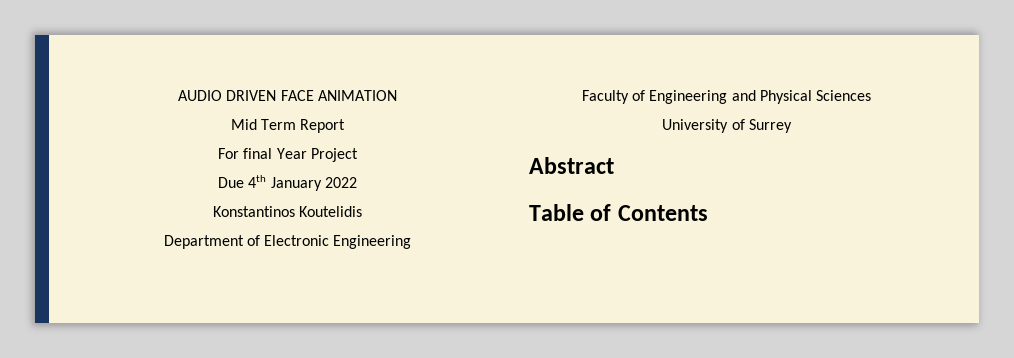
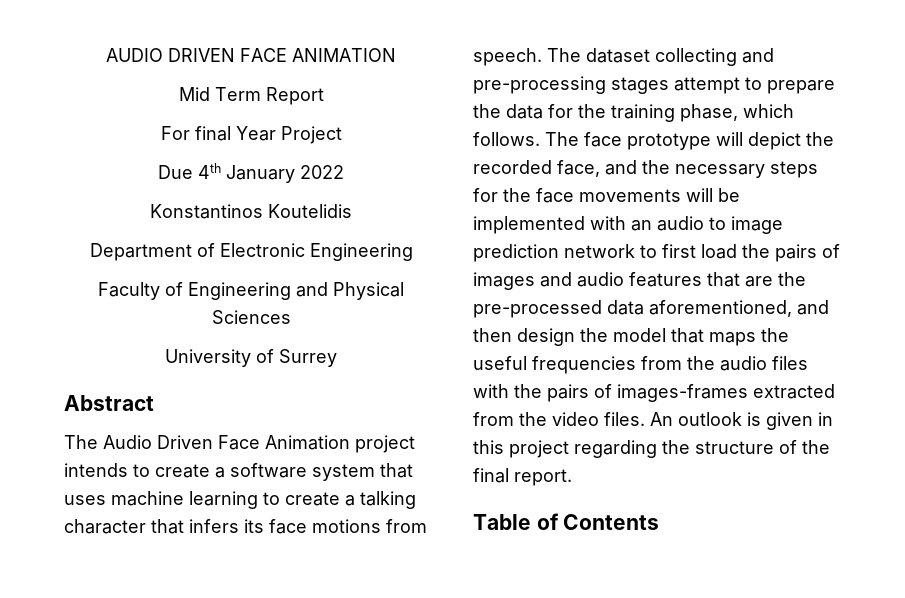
(614, 165) none -> [64,435,415,453] [64,463,413,481] [64,491,416,509] [64,519,427,534] [473,48,774,66] [473,76,835,94] [473,104,794,122] [473,132,834,150] [473,160,818,178] [473,188,740,203] [473,216,783,234] [473,244,840,262] [473,272,806,290] [473,300,829,318] [473,328,789,346] [473,356,808,374] [473,384,835,402] [473,412,833,430] [473,440,830,458] [473,468,572,486] // The Audio Driven Face Animation project intends to create a software system that uses machine learning to create a talking character that infers its face motions from speech. The dataset collecting and pre-processing stages attempt to prepare the data for the training phase, which follows. The face prototype will depict the recorded face, and the necessary steps for the face movements will be implemented with an audio to image prediction network to first load the pairs of images and audio features that are the pre-processed data aforementioned, and then design the model that maps the useful frequencies from the audio files with the pairs of images-frames extracted from the video files. An outlook is given in this project regarding the structure of the final report.

